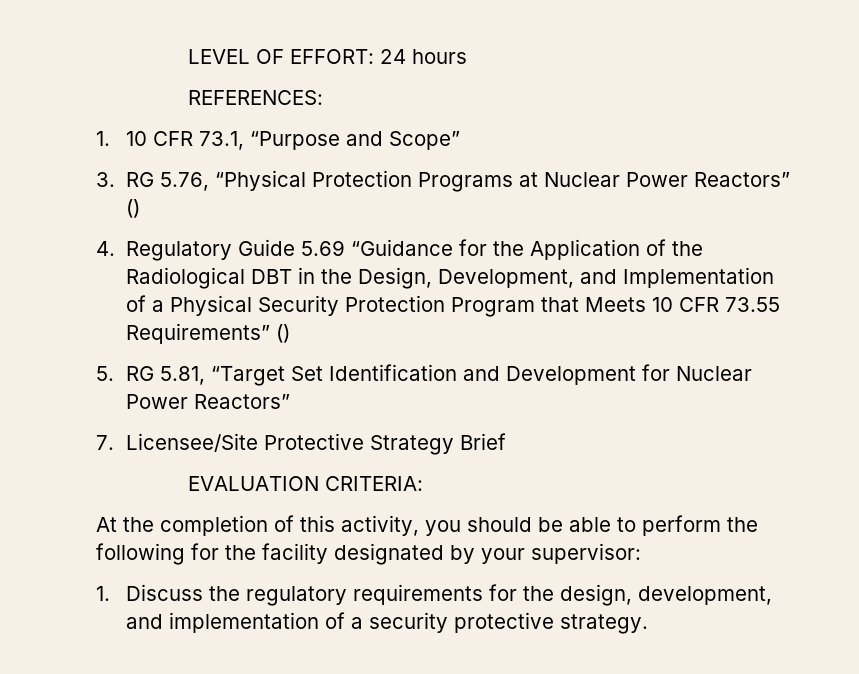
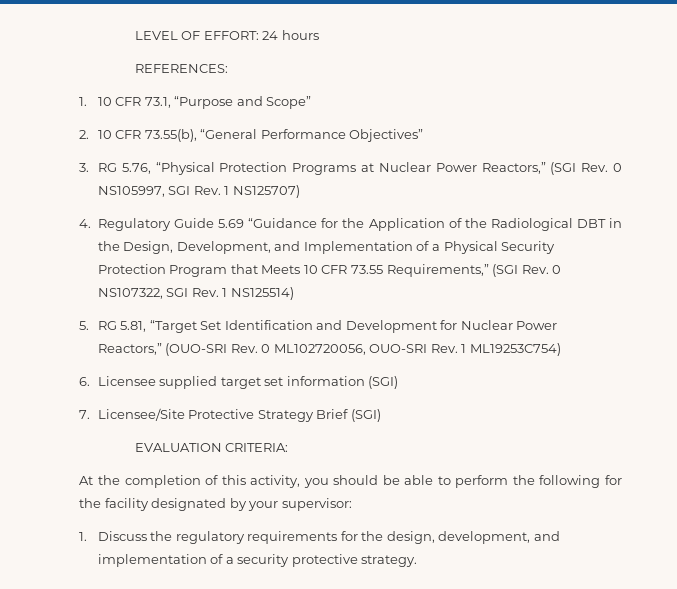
(461, 140) none -> [79,129,424,142] // 2. 10 CFR 73.55(b), “General Performance Objectives”
[694,172,791,187] [126,199,141,218] Reactors” () -> [481,162,622,175] [97,185,300,198] Reactors,” (SGI Rev. 0 NS105997, SGI Rev. 1 NS125707)
[126,323,291,344] Requirements” () -> [386,264,562,277] [97,287,294,300] Requirements,” (SGI Rev. 0 NS107322, SGI Rev. 1 NS125514)
[194,394,291,409] Reactors” -> [97,343,561,356] [79,376,399,389] Reactors,” (OUO-SRI Rev. 0 ML102720056, OUO-SRI Rev. 1 ML19253C754) // 6. Licensee supplied target set information (SGI)
(507, 441) none -> [350,409,381,422] (SGI)

